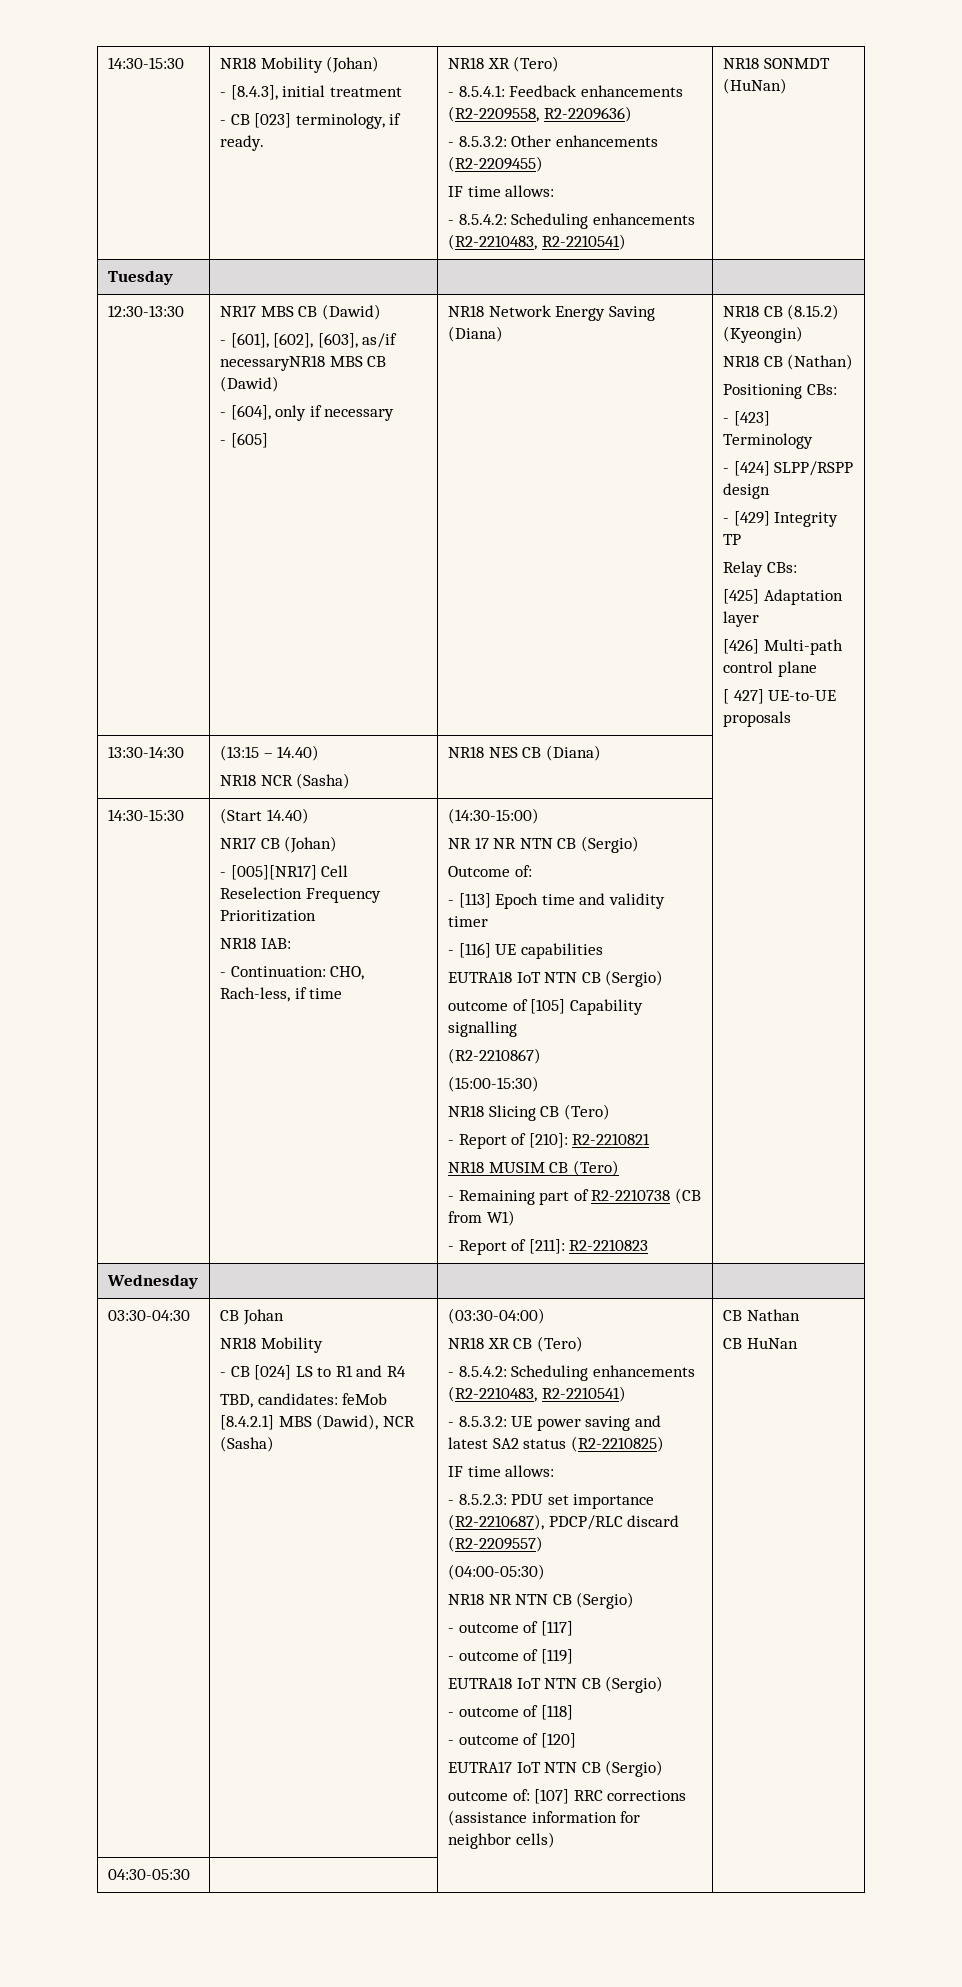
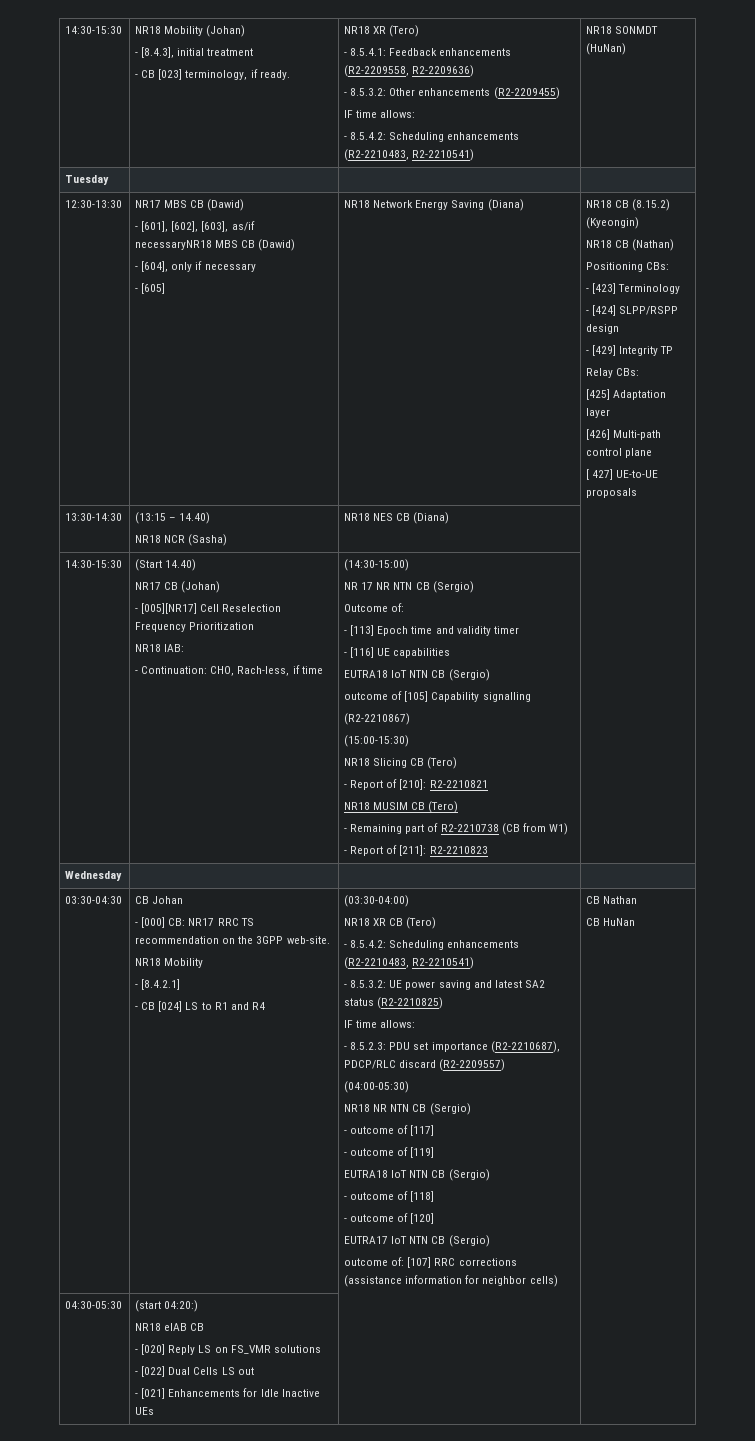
[219,1337,323,1353] // NR18 Mobility -> [135,917,254,928] [135,936,330,944] [135,958,204,968] [135,979,181,990] // - [000] CB: NR17 RRC TS recommendation on the 3GPP web-site. // NR18 Mobility // - [8.4.2.1]
[219,1393,388,1408] [219,1414,415,1430] [219,1436,274,1452] // TBD, candidates: feMob [8.4.2.1] MBS (Dawid), NCR (Sasha) -> (265, 1006) none
(190, 1874) none -> [135,1300,199,1312] [135,1323,205,1331] [135,1344,321,1355] [135,1366,254,1377] [135,1388,320,1399] [135,1407,155,1415] (start 04:20:) // NR18 eIAB CB // - [020] Reply LS on FS_VMR solutions // - [022] Dual Cells LS out // - [021] Enhancements for Idle Inactive UEs

